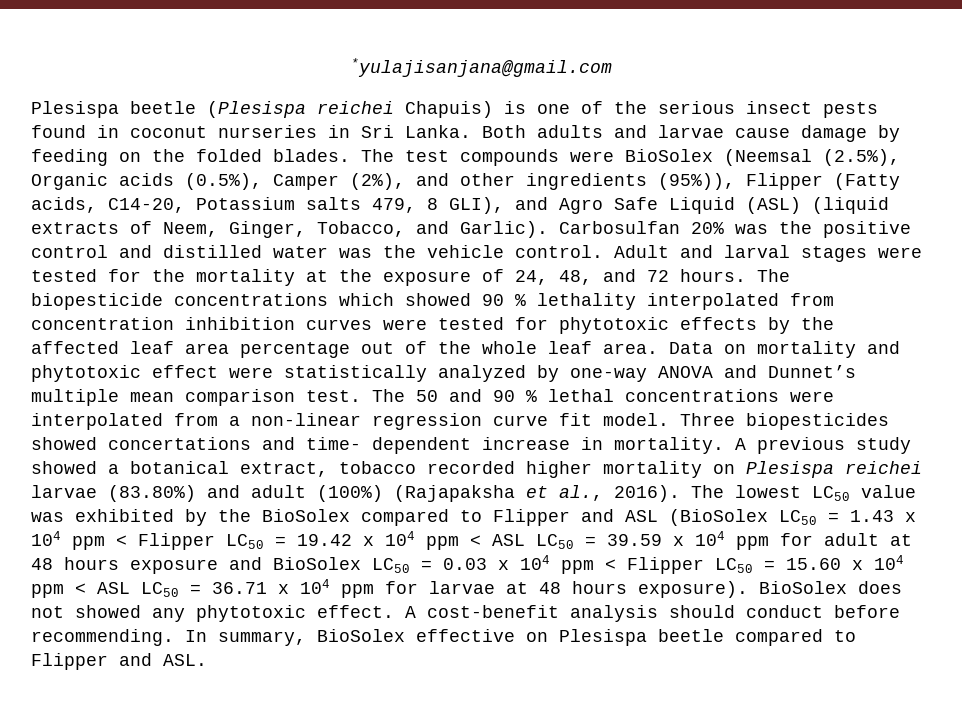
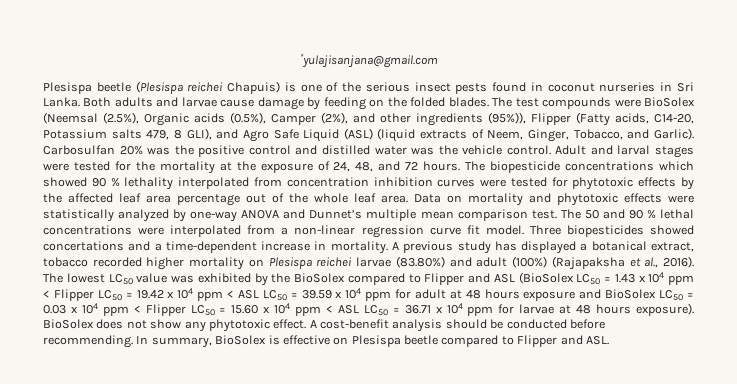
[152,365,218,378] effect -> [624,193,662,203] effects
[306,437,471,454] time- dependent -> [154,241,257,253] a time-dependent
[31,461,97,474] showed -> [494,241,577,254] has displayed
[75,605,141,618] showed -> [150,319,182,329] show
[746,605,823,618] conduct -> [490,319,567,329] be conducted
(405, 635) none -> [268,335,280,345] is

